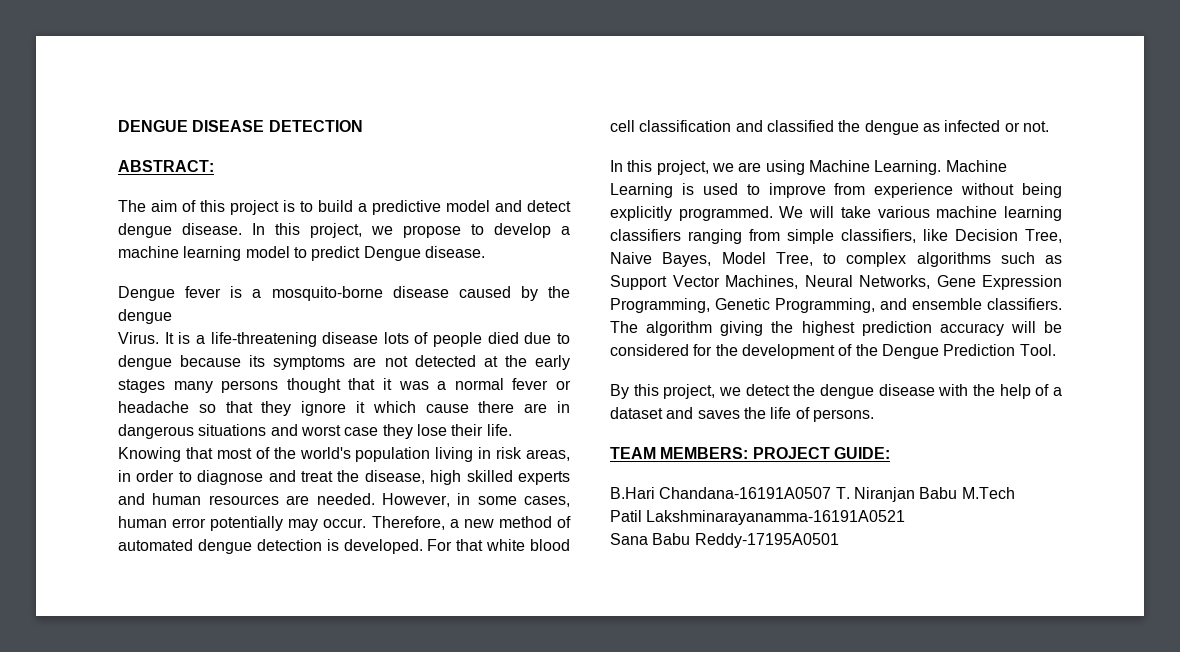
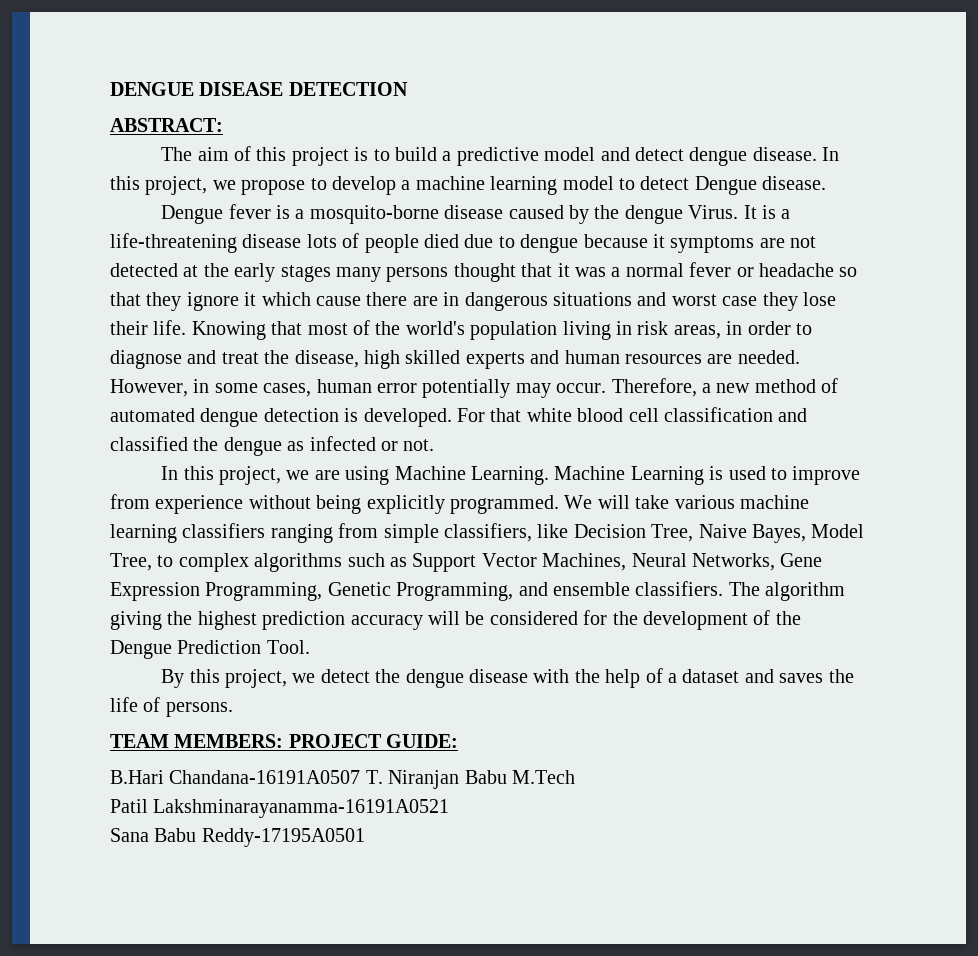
[311,246,361,261] predict -> [640,176,690,190] detect
(172, 316) // -> (683, 214) none
[249,355,266,367] its -> [652,234,665,248] it

